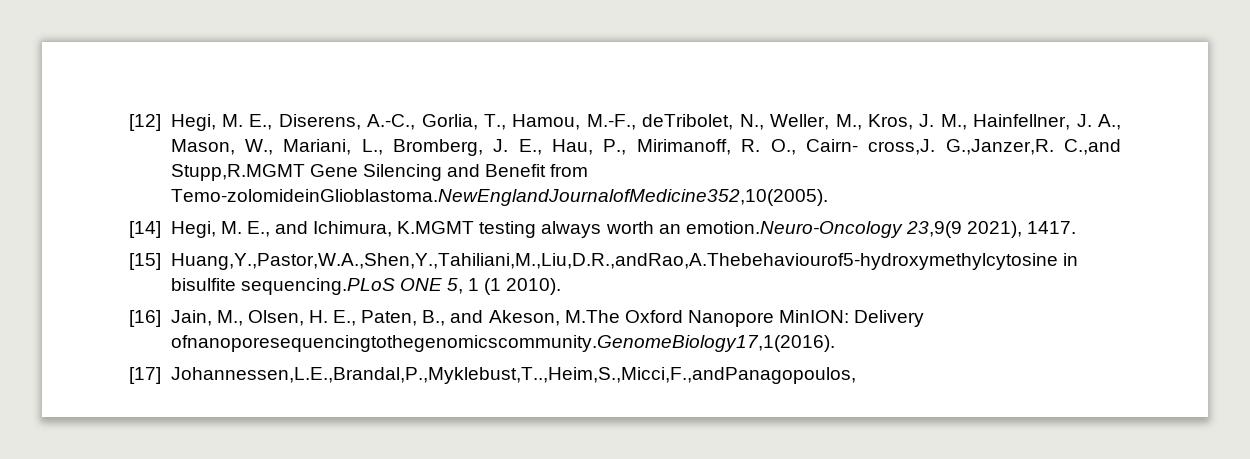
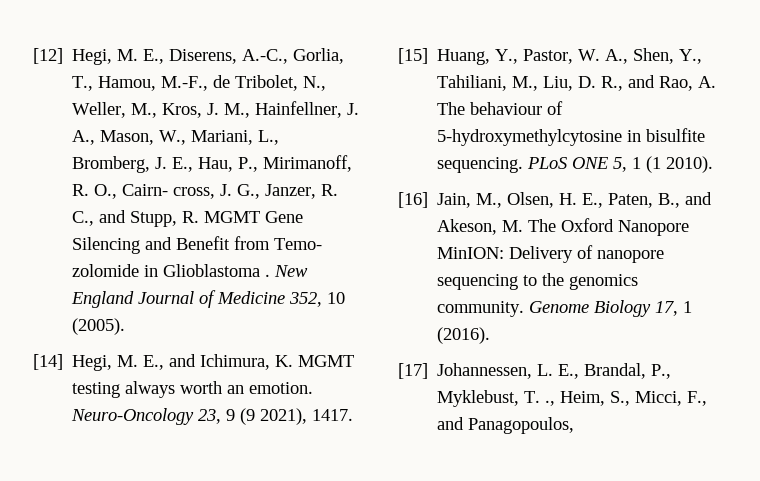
[642,114,734,130] deTribolet, -> [213,75,299,91] de Tribolet,
[868,139,1121,155] [170,164,305,181] cross,J. G.,Janzer,R. C.,and Stupp,R.MGMT -> [173,184,339,199] [72,210,261,227] cross, J. G., Janzer, R. C., and Stupp, R. MGMT
[170,189,828,206] Temo-zolomideinGlioblastoma.NewEnglandJournalofMedicine352,10(2005). -> [274,238,323,250] [72,264,309,277] [71,290,346,308] [72,318,126,335] Temo- zolomide in Glioblastoma . New England Journal of Medicine 352, 10 (2005).
[397,221,475,234] K.MGMT -> [275,355,355,367] K. MGMT
[685,221,1077,238] [129,253,1078,270] [170,278,395,295] emotion.Neuro-Oncology 23,9(9 2021), 1417. // [15] Huang,Y.,Pastor,W.A.,Shen,Y.,Tahiliani,M.,Liu,D.R.,andRao,A.Thebehaviourof5-hydroxymethylcytosine in bisulfite sequencing.PLoS -> [249,382,314,394] [71,408,354,425] [398,48,703,65] [437,75,717,91] [437,101,564,115] [437,128,706,146] [437,157,568,173] emotion. Neuro-Oncology 23, 9 (9 2021), 1417. // [15] Huang, Y., Pastor, W. A., Shen, Y., Tahiliani, M., Liu, D. R., and Rao, A. The behaviour of 5-hydroxymethylcytosine in bisulfite sequencing. PLoS
[564,310,620,323] M.The -> [502,219,557,232] M. The
[170,335,835,352] [129,367,856,384] ofnanoporesequencingtothegenomicscommunity.GenomeBiology17,1(2016). // [17] Johannessen,L.E.,Brandal,P.,Myklebust,T..,Heim,S.,Micci,F.,andPanagopoulos, -> [577,245,665,263] [437,273,639,290] [437,300,693,317] [437,327,491,344] [398,363,672,379] [437,390,708,407] [437,417,575,434] of nanopore sequencing to the genomics community. Genome Biology 17, 1 (2016). // [17] Johannessen, L. E., Brandal, P., Myklebust, T. ., Heim, S., Micci, F., and Panagopoulos,

